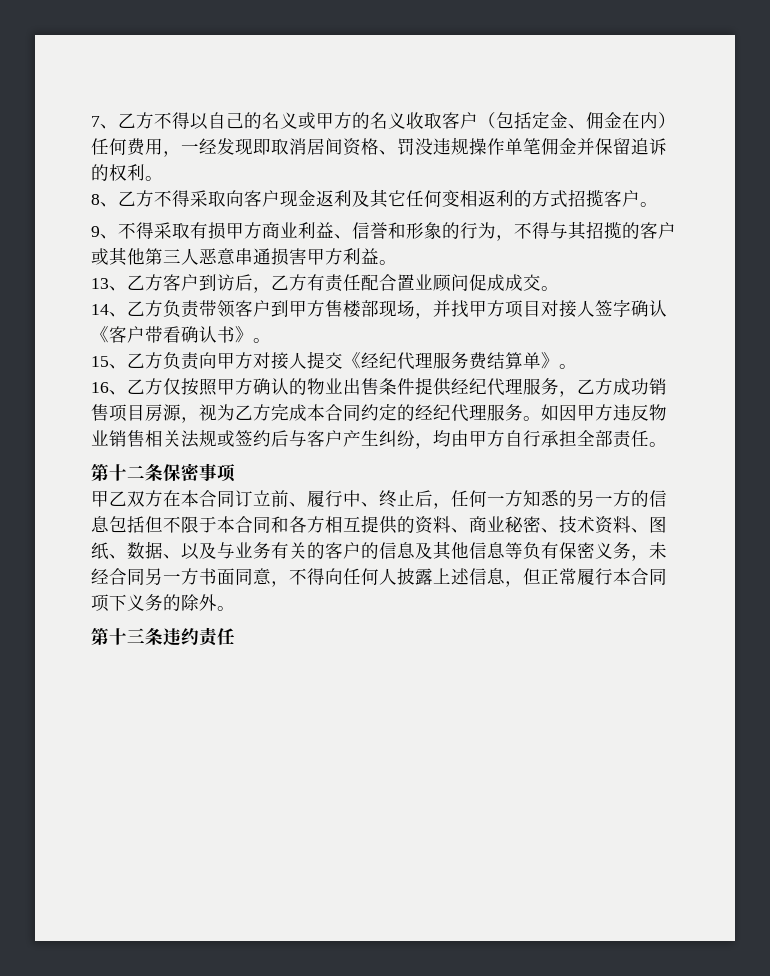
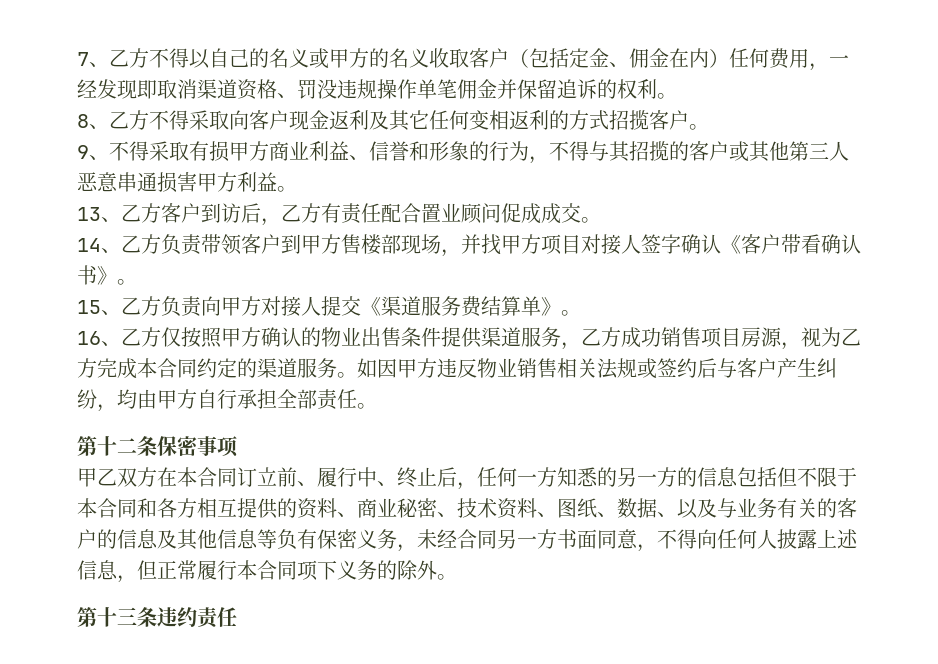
[307,138,343,155] 居间 -> [197,79,237,99] 渠道
[361,352,433,370] 经纪代理 -> [381,296,421,316] 渠道
[451,378,523,396] 经纪代理 -> [481,327,521,347] 渠道
[415,404,487,422] 经纪代理 -> [257,358,297,378] 渠道

